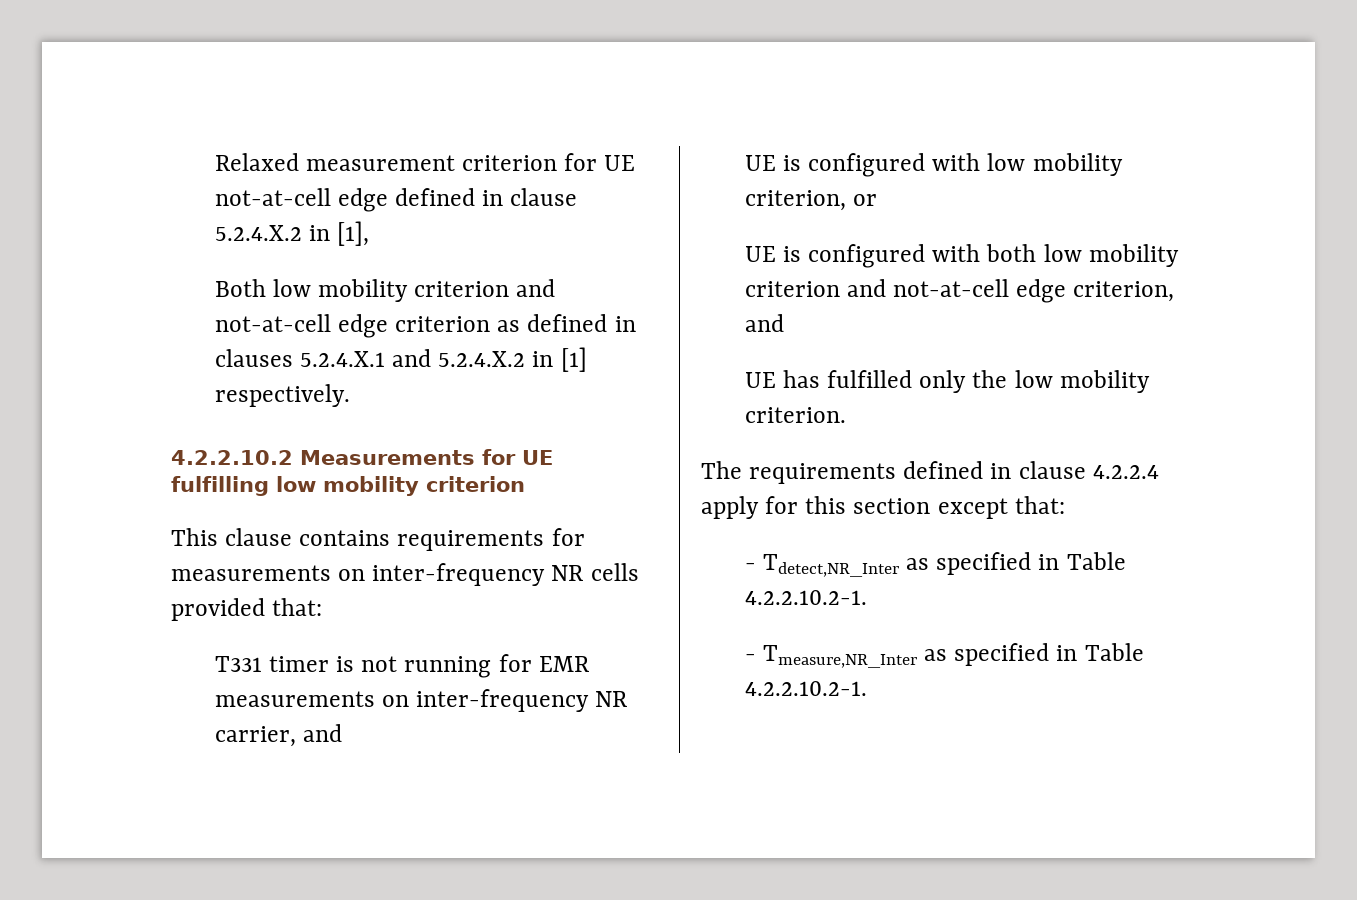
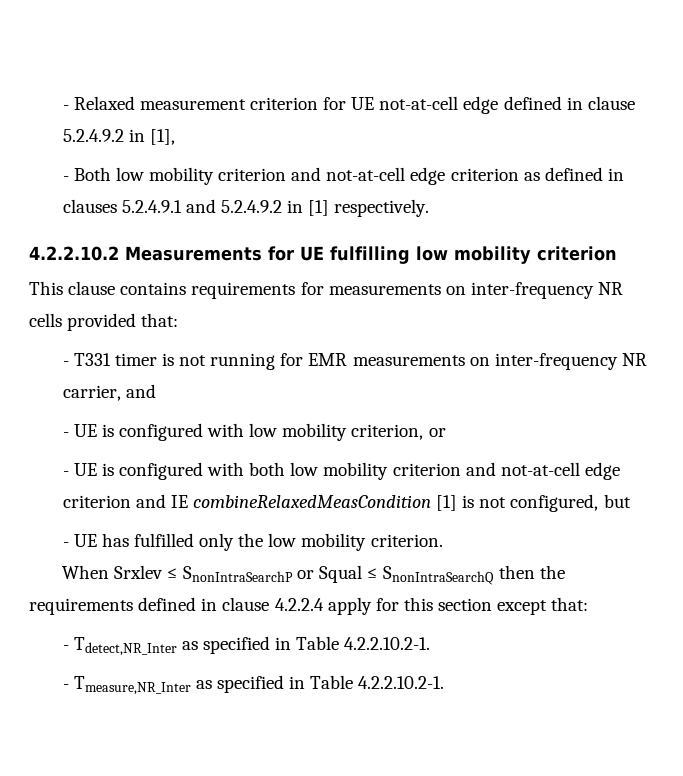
(214, 162) none -> [62,105,69,110] -
[214,225,302,241] 5.2.4.X.2 -> [62,129,124,142] 5.2.4.9.2
(370, 233) none -> [62,176,69,181] -
[299,349,526,367] 5.2.4.X.1 and 5.2.4.X.2 -> [121,199,282,213] 5.2.4.9.1 and 5.2.4.9.2
(323, 607) none -> [62,361,69,366] -
(342, 733) none -> [62,432,69,437] -
(877, 200) none -> [62,471,69,476] -
[1073,281,1175,302] [744,314,784,332] criterion, and // -> [62,494,631,512] [62,542,69,547] criterion and IE combineRelaxedMeasCondition [1] is not configured, but // -
[701,461,742,479] The -> [61,565,565,585] When Srxlev ≤ SnonIntraSearchP or Squal ≤ SnonIntraSearchQ then the

